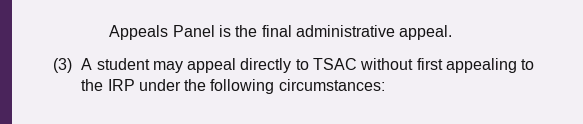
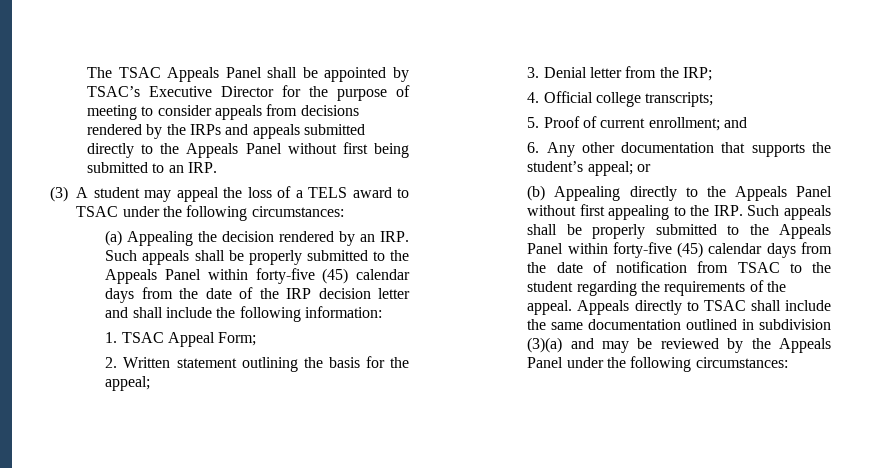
[109,25,453,40] Appeals Panel is the final administrative appeal. -> [87,67,409,82] [87,85,410,101] [87,104,359,120] [87,124,365,139] [87,142,409,158] [87,162,217,173] The TSAC Appeals Panel shall be appointed by TSAC’s Executive Director for the purpose of meeting to consider appeals from decisions rendered by the IRPs and appeals submitted directly to the Appeals Panel without first being submitted to an IRP.
[240,58,358,73] directly to TSAC -> [223,186,409,198] [76,205,344,221] [105,230,409,246] [105,250,409,265] [105,268,410,284] [105,287,410,303] [105,306,382,322] [105,332,257,347] [105,356,409,372] [105,376,151,391] [527,66,712,81] [527,91,714,107] [527,116,747,131] [527,142,831,157] [527,161,651,176] [527,185,832,201] the loss of a TELS award to TSAC under the following circumstances: // (a) Appealing the decision rendered by an IRP. Such appeals shall be properly submitted to the Appeals Panel within forty-five (45) calendar days from the date of the IRP decision letter and shall include the following information: // 1. TSAC Appeal Form; // 2. Written statement outlining the basis for the appeal; // 3. Denial letter from the IRP; // 4. Official college transcripts; // 5. Proof of current enrollment; and // 6. Any other documentation that supports the student’s appeal; or // (b) Appealing directly to the Appeals Panel
[107,79,135,91] IRP -> [713,205,831,220] [527,224,831,239] [527,242,832,258] [527,261,831,273] [527,280,786,296] [527,300,831,315] [527,319,831,330] [527,337,831,353] [527,357,564,368] IRP. Such appeals shall be properly submitted to the Appeals Panel within forty-five (45) calendar days from the date of notification from TSAC to the student regarding the requirements of the appeal. Appeals directly to TSAC shall include the same documentation outlined in subdivision (3)(a) and may be reviewed by the Appeals Panel

